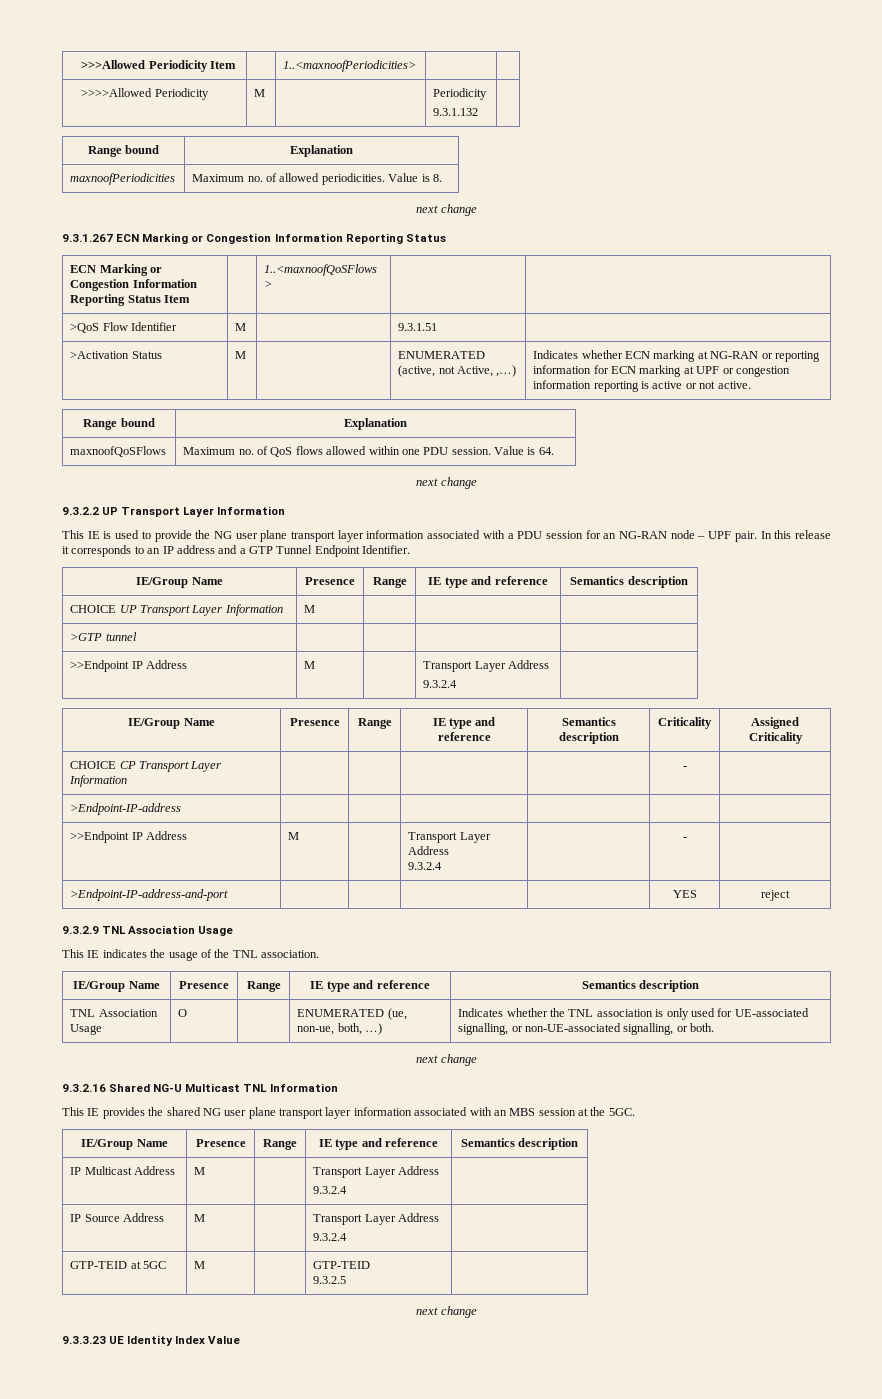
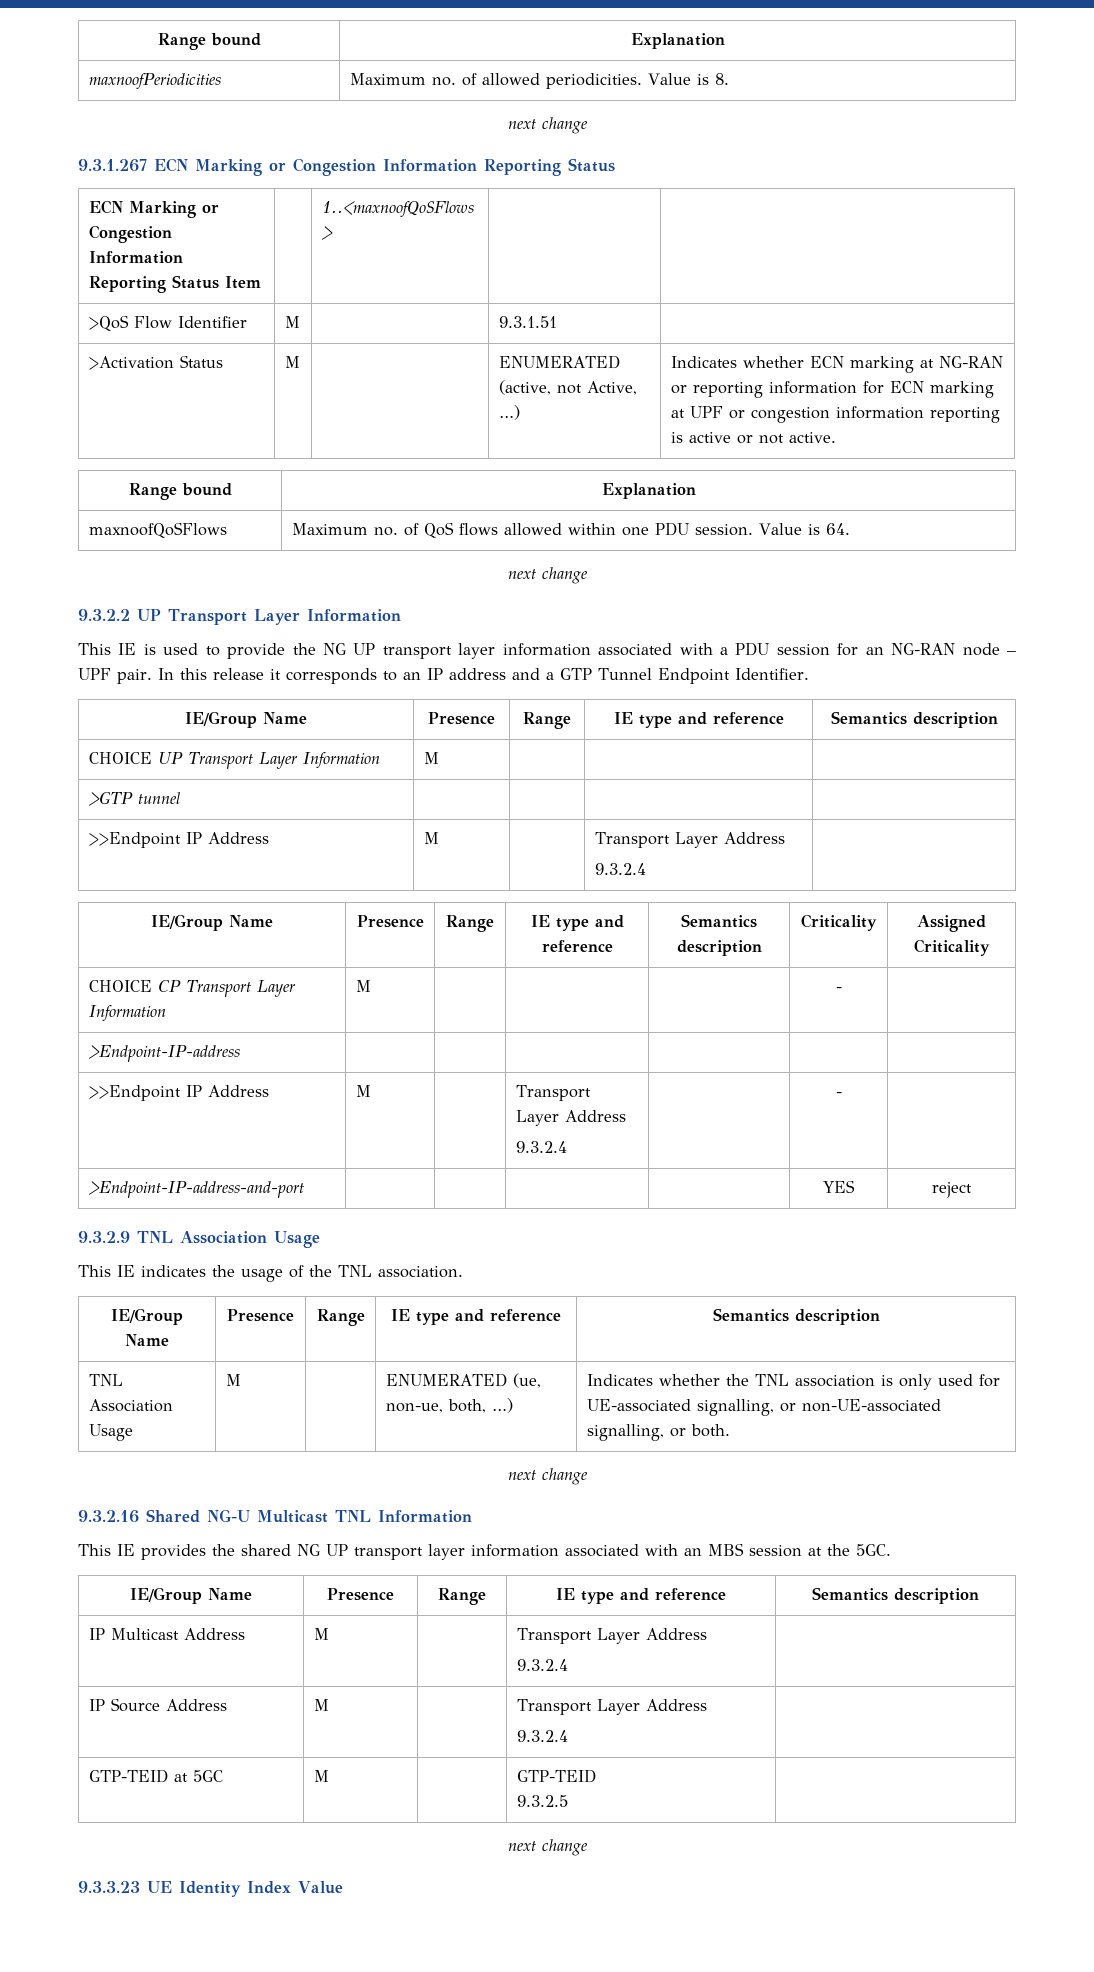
[81,60,237,72] [283,60,417,72] [81,88,209,100] [254,89,266,97] [433,88,488,100] [433,108,479,116] >>>Allowed Periodicity Item | | 1..<maxnoofPeriodicities> | | // >>>>Allowed Periodicity | M | | Periodicity // 9.3.1.132 | // -> (157, 41) none
[496,365,517,377] ,…) -> [498,405,520,420] …)
[235,530,288,542] user plane -> [353,643,376,655] UP
(128, 781) none -> [355,980,371,992] M
[178,1009,188,1017] O -> [225,1374,241,1386] M
[224,1107,276,1119] user plane -> [326,1544,348,1556] UP

